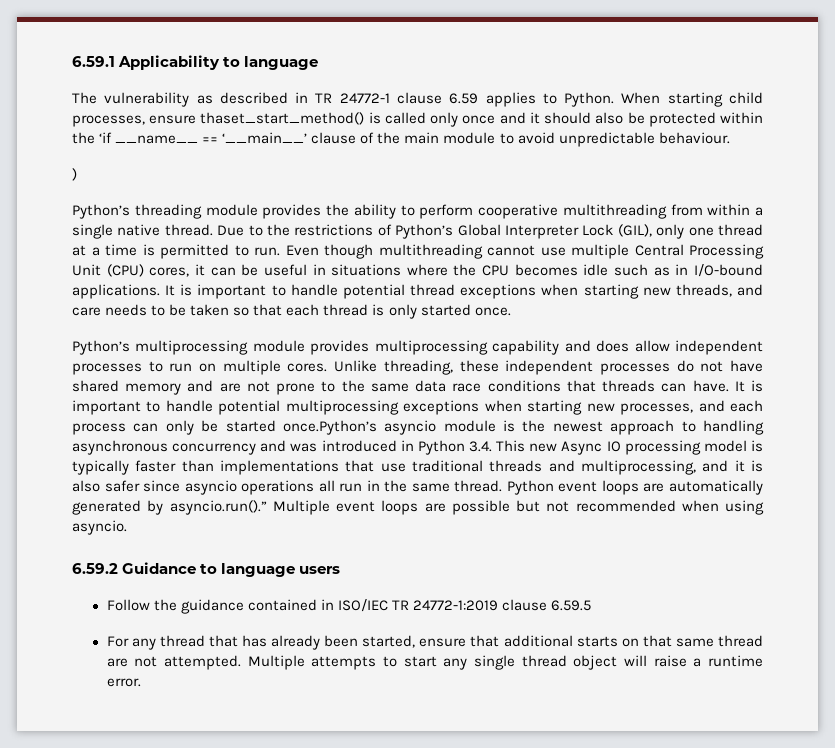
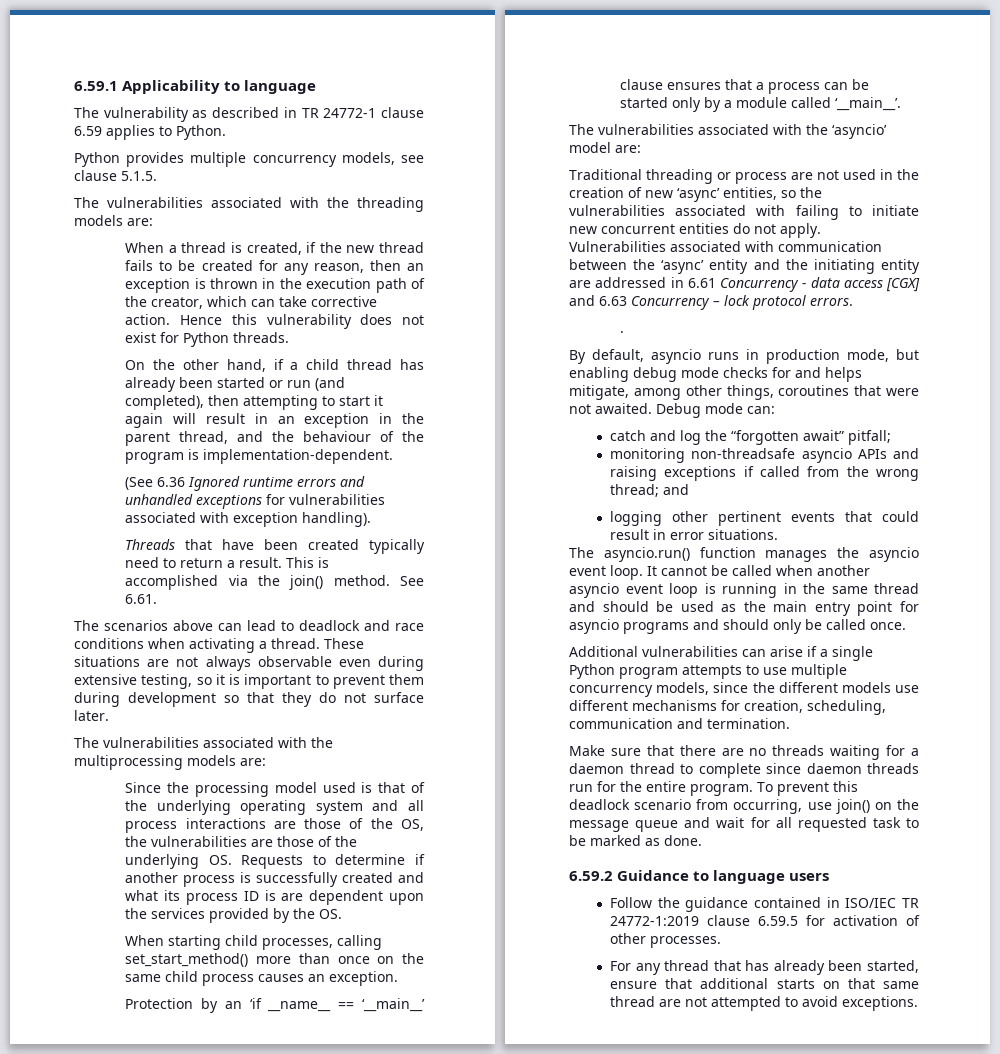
[621,92,764,107] [72,112,764,127] [72,132,95,144] When starting child processes, ensure thaset_start_method() is called only once and it should also be protected within the -> [74,152,424,167] [74,170,157,181] [74,197,424,212] [74,215,153,226] [125,242,424,255] [125,260,424,275] [125,278,426,293] [125,296,378,309] [125,314,424,329] [125,332,290,347] [125,359,424,372] [125,377,346,392] [125,395,384,410] [125,413,424,428] [125,431,424,446] [125,449,394,464] [125,476,366,491] [125,494,386,509] [125,512,372,527] [125,539,425,554] [125,557,330,568] [125,575,425,590] [125,594,158,604] [74,620,424,631] [74,638,364,653] [74,656,424,671] [74,674,424,689] [74,692,424,707] [74,710,109,721] [74,737,333,748] [74,755,266,770] [125,782,426,797] [125,800,424,815] [125,818,425,833] [125,836,358,847] [125,854,425,869] [125,872,424,887] [125,890,424,905] [125,908,343,923] [125,935,383,950] [125,953,424,967] [125,971,399,986] [125,998,242,1013] // Python provides multiple concurrency models, see clause 5.1.5. // The vulnerabilities associated with the threading models are: // When a thread is created, if the new thread fails to be created for any reason, then an exception is thrown in the execution path of the creator, which can take corrective action. Hence this vulnerability does not exist for Python threads. // On the other hand, if a child thread has already been started or run (and completed), then attempting to start it again will result in an exception in the parent thread, and the behaviour of the program is implementation-dependent. // (See 6.36 Ignored runtime errors and unhandled exceptions for vulnerabilities associated with exception handling). // Threads that have been created typically need to return a result. This is accomplished via the join() method. See 6.61. // The scenarios above can lead to deadlock and race conditions when activating a thread. These situations are not always observable even during extensive testing, so it is important to prevent them during development so that they do not surface later. // The vulnerabilities associated with the multiprocessing models are: // Since the processing model used is that of the underlying operating system and all process interactions are those of the OS, the vulnerabilities are those of the underlying OS. Requests to determine if another process is successfully created and what its process ID is are dependent upon the services provided by the OS. // When starting child processes, calling set_start_method() more than once on the same child process causes an exception. // Protection by an
[360,132,730,147] [72,168,77,181] [72,204,763,219] [72,224,763,239] [72,244,764,259] [72,264,763,277] [72,284,763,299] [72,304,511,319] [72,340,764,355] [72,360,764,375] [72,380,764,395] [72,400,764,415] [72,420,764,435] [72,440,763,455] [72,460,763,475] [72,480,763,495] [72,500,764,515] [72,520,127,535] of the main module to avoid unpredictable behaviour. // ) // Python’s threading module provides the ability to perform cooperative multithreading from within a single native thread. Due to the restrictions of Python’s Global Interpreter Lock (GIL), only one thread at a time is permitted to run. Even though multithreading cannot use multiple Central Processing Unit (CPU) cores, it can be useful in situations where the CPU becomes idle such as in I/O-bound applications. It is important to handle potential thread exceptions when starting new threads, and care needs to be taken so that each thread is only started once. // Python’s multiprocessing module provides multiprocessing capability and does allow independent processes to run on multiple cores. Unlike threading, these independent processes do not have shared memory and are not prone to the same data race conditions that threads can have. It is important to handle potential multiprocessing exceptions when starting new processes, and each process can only be started once.Python’s asyncio module is the newest approach to handling asynchronous concurrency and was introduced in Python 3.4. This new Async IO processing model is typically faster than implementations that use traditional threads and multiprocessing, and it is also safer since asyncio operations all run in the same thread. Python event loops are automatically generated by asyncio.run().” Multiple event loops are possible but not recommended when using asyncio. -> [667,79,870,94] [620,97,902,112] [569,124,887,139] [569,142,641,153] [569,169,919,184] [569,187,822,202] [569,205,919,220] [569,223,821,238] [569,241,882,252] [569,259,920,274] [569,277,920,292] [569,295,853,310] [620,331,625,333] [569,349,919,364] [569,367,862,382] [569,385,919,400] [569,403,775,418] [610,430,892,445] [610,448,919,463] [610,466,919,481] [610,484,690,497] [610,511,919,526] [610,529,779,540] [569,547,919,562] [569,565,870,580] [569,583,919,598] [569,601,919,616] [569,619,906,634] [569,646,873,661] [569,664,847,679] [569,682,919,697] [569,700,886,715] [569,718,790,729] [569,745,919,760] [569,763,919,778] [569,781,858,796] [569,799,919,814] [569,817,919,832] [569,835,702,846] ensures that a process can be started only by a module called ‘__main__’. // The vulnerabilities associated with the ‘asyncio’ model are: // Traditional threading or process are not used in the creation of new ‘async’ entities, so the vulnerabilities associated with failing to initiate new concurrent entities do not apply. Vulnerabilities associated with communication between the ‘async’ entity and the initiating entity are addressed in 6.61 Concurrency - data access [CGX] and 6.63 Concurrency – lock protocol errors. // . // By default, asyncio runs in production mode, but enabling debug mode checks for and helps mitigate, among other things, coroutines that were not awaited. Debug mode can: // catch and log the “forgotten await” pitfall; // monitoring non-threadsafe asyncio APIs and raising exceptions if called from the wrong thread; and // logging other pertinent events that could result in error situations. // The asyncio.run() function manages the asyncio event loop. It cannot be called when another asyncio event loop is running in the same thread and should be used as the main entry point for asyncio programs and should only be called once. // Additional vulnerabilities can arise if a single Python program attempts to use multiple concurrency models, since the different models use different mechanisms for creation, scheduling, communication and termination. // Make sure that there are no threads waiting for a daemon thread to complete since daemon threads run for the entire program. To prevent this deadlock scenario from occurring, use join() on the message queue and wait for all requested task to be marked as done.
(592, 605) none -> [806,915,920,926] [610,933,722,948] for activation of other processes.
[163,655,764,670] [106,678,141,687] attempted. Multiple attempts to start any single thread object will raise a runtime error. -> [711,996,919,1011] attempted to avoid exceptions.

